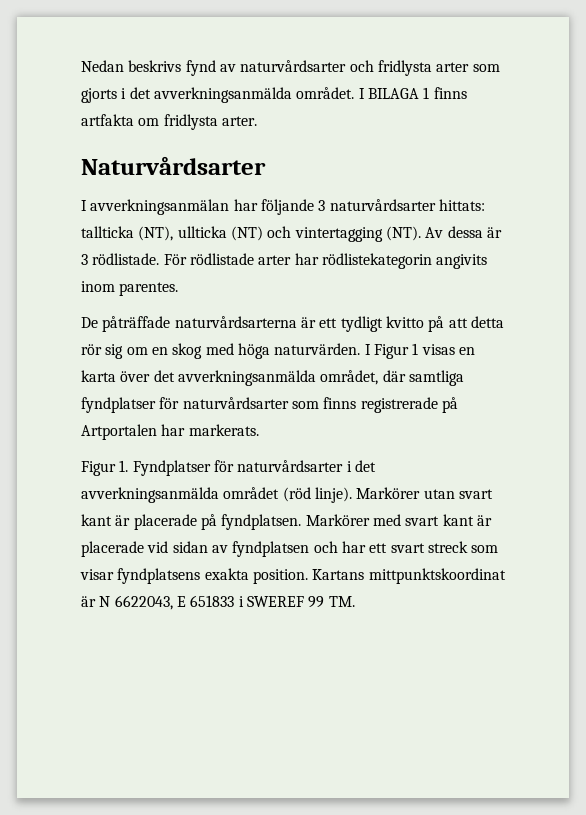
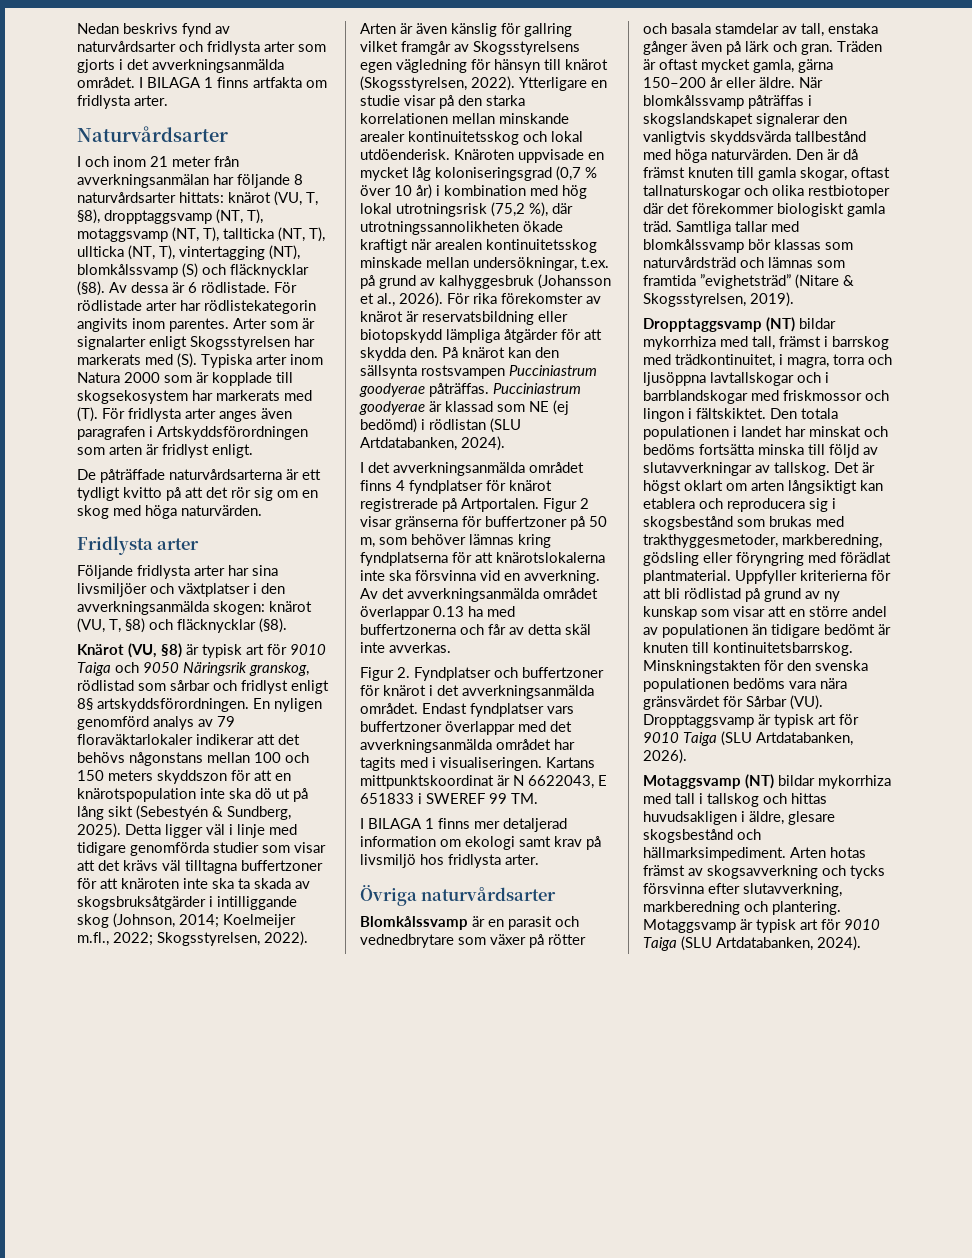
(87, 205) none -> [85,156,239,167] och inom 21 meter från
[318,200,326,211] 3 -> [294,174,303,185] 8
[81,226,421,242] tallticka (NT), ullticka (NT) och vintertagging (NT). -> [228,191,318,206] [77,209,263,224] [77,227,325,242] [77,245,300,260] [77,263,309,278] [77,281,105,296] knärot (VU, T, §8), dropptaggsvamp (NT, T), motaggsvamp (NT, T), tallticka (NT, T), ullticka (NT, T), vintertagging (NT), blomkålssvamp (S) och fläcknycklar (§8).
[81,254,88,265] 3 -> [188,282,197,293] 6
(179, 289) none -> [233,318,315,329] [77,336,315,350] [77,353,323,368] [77,372,293,386] [77,390,312,404] [77,407,292,422] [77,426,308,440] [77,444,253,458] Arter som är signalarter enligt Skogsstyrelsen har markerats med (S). Typiska arter inom Natura 2000 som är kopplade till skogsekosystem har markerats med (T). För fridlysta arter anges även paragrafen i Artskyddsförordningen som arten är fridlyst enligt.
[470,316,504,328] detta -> [206,487,228,498] det
[364,343,475,359] [81,370,464,386] [81,397,458,413] [81,424,259,440] [81,460,376,476] [81,487,493,503] [81,514,492,530] [81,541,499,557] [80,568,308,584] I Figur 1 visas en karta över det avverkningsanmälda området, där samtliga fyndplatser för naturvårdsarter som finns registrerade på Artportalen har markerats. // Figur 1. Fyndplatser för naturvårdsarter i det avverkningsanmälda området (röd linje). Markörer utan svart kant är placerade på fyndplatsen. Markörer med svart kant är placerade vid sidan av fyndplatsen och har ett svart streck som visar fyndplatsens exakta position. -> [77,536,200,555] [77,565,278,579] [77,583,285,597] [77,601,312,615] [77,618,287,633] [77,643,326,658] [77,662,309,676] [77,680,329,694] [77,698,322,712] [77,716,235,730] [77,734,300,745] [77,752,309,766] [77,770,291,784] [77,788,308,802] [77,805,291,820] [77,823,297,838] [77,842,326,856] [77,860,323,874] [77,878,310,889] [77,896,297,910] [77,913,296,928] [77,931,308,946] [360,23,572,37] [360,41,580,55] [360,59,608,73] [360,76,607,91] [360,95,525,109] [360,113,569,124] [360,131,583,145] [360,149,604,163] [360,166,597,181] [360,184,587,199] [360,202,573,217] [360,221,563,235] [360,239,597,253] [360,257,609,271] [360,274,611,289] [360,292,601,307] [360,311,568,325] [360,329,602,343] [360,347,559,361] [360,365,597,379] [359,383,581,397] [359,400,569,415] [360,418,521,433] [360,436,505,451] [360,462,584,476] [360,480,552,494] [360,498,589,512] [360,516,607,530] [360,534,551,548] [360,552,605,566] [360,570,600,584] [360,588,598,602] [360,606,515,620] [360,624,591,635] [360,642,451,653] [360,667,604,681] [360,685,594,699] [360,703,574,717] [360,721,572,735] [360,739,575,753] [360,757,542,771] // Fridlysta arter // Följande fridlysta arter har sina livsmiljöer och växtplatser i den avverkningsanmälda skogen: knärot (VU, T, §8) och fläcknycklar (§8). // Knärot (VU, §8) är typisk art för 9010 Taiga och 9050 Näringsrik granskog, rödlistad som sårbar och fridlyst enligt 8§ artskyddsförordningen. En nyligen genomförd analys av 79 floraväktarlokaler indikerar att det behövs någonstans mellan 100 och 150 meters skyddszon för att en knärotspopulation inte ska dö ut på lång sikt (Sebestyén & Sundberg, 2025). Detta ligger väl i linje med tidigare genomförda studier som visar att det krävs väl tilltagna buffertzoner för att knäroten inte ska ta skada av skogsbruksåtgärder i intilliggande skog (Johnson, 2014; Koelmeijer m.fl., 2022; Skogsstyrelsen, 2022). Arten är även känslig för gallring vilket framgår av Skogsstyrelsens egen vägledning för hänsyn till knärot (Skogsstyrelsen, 2022). Ytterligare en studie visar på den starka korrelationen mellan minskande arealer kontinuitetsskog och lokal utdöenderisk. Knäroten uppvisade en mycket låg koloniseringsgrad (0,7 % över 10 år) i kombination med hög lokal utrotningsrisk (75,2 %), där utrotningssannolikheten ökade kraftigt när arealen kontinuitetsskog minskade mellan undersökningar, t.ex. på grund av kalhyggesbruk (Johansson et al., 2026). För rika förekomster av knärot är reservatsbildning eller biotopskydd lämpliga åtgärder för att skydda den. På knärot kan den sällsynta rostsvampen Pucciniastrum goodyerae påträffas. Pucciniastrum goodyerae är klassad som NE (ej bedömd) i rödlistan (SLU Artdatabanken, 2024). // I det avverkningsanmälda området finns 4 fyndplatser för knärot registrerade på Artportalen. Figur 2 visar gränserna för buffertzoner på 50 m, som behöver lämnas kring fyndplatserna för att knärotslokalerna inte ska försvinna vid en avverkning. Av det avverkningsanmälda området överlappar 0.13 ha med buffertzonerna och får av detta skäl inte avverkas. // Figur 2. Fyndplatser och buffertzoner för knärot i det avverkningsanmälda området. Endast fyndplatser vars buffertzoner överlappar med det avverkningsanmälda området har tagits med i visualiseringen.
(355, 601) none -> [360,818,567,832] [360,836,601,850] [360,854,539,868] [360,885,557,906] [360,916,579,930] [360,934,586,948] [643,23,878,37] [643,41,882,55] [643,59,833,73] [643,77,823,88] [643,95,812,109] [643,113,847,127] [643,131,866,145] [643,149,858,163] [643,167,890,181] [643,185,890,199] [643,203,885,217] [643,221,799,235] [643,239,853,253] [643,257,845,268] [643,274,854,289] [643,292,794,307] [643,317,836,332] [643,336,889,350] [643,354,892,368] [643,372,829,386] [643,390,889,404] [643,408,838,422] [643,426,888,440] [643,444,878,458] [643,462,875,476] [643,480,883,494] [643,498,836,512] [643,516,844,530] [643,534,882,548] [643,552,891,566] [643,570,891,584] [643,588,840,602] [643,606,887,620] [643,624,891,638] [643,642,853,656] [643,660,868,674] [643,678,847,692] [643,695,823,710] [643,714,859,728] [643,731,853,746] [643,749,687,764] [643,774,891,789] [643,793,827,807] [643,811,835,825] [643,829,761,843] [643,847,866,861] [643,865,885,879] [643,883,842,897] [643,901,841,915] [643,919,880,933] [643,936,861,951] // I BILAGA 1 finns mer detaljerad information om ekologi samt krav på livsmiljö hos fridlysta arter. // Övriga naturvårdsarter // Blomkålssvamp är en parasit och vednedbrytare som växer på rötter och basala stamdelar av tall, enstaka gånger även på lärk och gran. Träden är oftast mycket gamla, gärna 150–200 år eller äldre. När blomkålssvamp påträffas i skogslandskapet signalerar den vanligtvis skyddsvärda tallbestånd med höga naturvärden. Den är då främst knuten till gamla skogar, oftast tallnaturskogar och olika restbiotoper där det förekommer biologiskt gamla träd. Samtliga tallar med blomkålssvamp bör klassas som naturvårdsträd och lämnas som framtida ”evighetsträd” (Nitare & Skogsstyrelsen, 2019). // Dropptaggsvamp (NT) bildar mykorrhiza med tall, främst i barrskog med trädkontinuitet, i magra, torra och ljusöppna lavtallskogar och i barrblandskogar med friskmossor och lingon i fältskiktet. Den totala populationen i landet har minskat och bedöms fortsätta minska till följd av slutavverkningar av tallskog. Det är högst oklart om arten långsiktigt kan etablera och reproducera sig i skogsbestånd som brukas med trakthyggesmetoder, markberedning, gödsling eller föryngring med förädlat plantmaterial. Uppfyller kriterierna för att bli rödlistad på grund av ny kunskap som visar att en större andel av populationen än tidigare bedömt är knuten till kontinuitetsbarrskog. Minskningstakten för den svenska populationen bedöms vara nära gränsvärdet för Sårbar (VU). Dropptaggsvamp är typisk art för 9010 Taiga (SLU Artdatabanken, 2026). // Motaggsvamp (NT) bildar mykorrhiza med tall i tallskog och hittas huvudsakligen i äldre, glesare skogsbestånd och hällmarksimpediment. Arten hotas främst av skogsavverkning och tycks försvinna efter slutavverkning, markberedning och plantering. Motaggsvamp är typisk art för 9010 Taiga (SLU Artdatabanken, 2024).

